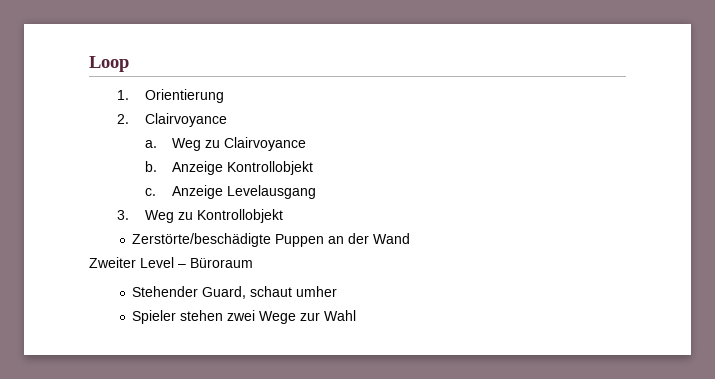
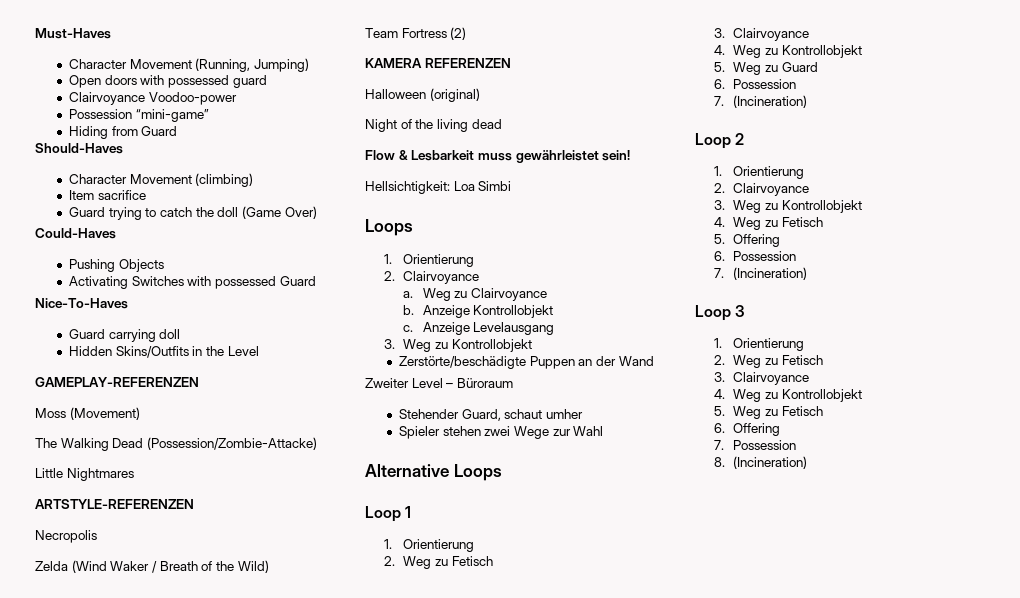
[89,56,129,72] Loop -> [35,28,111,39] [69,58,310,72] [69,75,267,88] [69,92,237,105] [69,109,209,122] [69,126,178,139] [35,143,123,154] [69,173,254,187] [69,190,146,200] [69,206,317,220] [35,228,116,239] [69,259,164,272] [69,276,316,289] [35,298,128,309] [69,329,181,342] [69,346,259,358] [35,377,199,387] [35,407,140,420] [35,437,317,451] [35,468,134,481] [35,499,194,509] [35,530,97,543] [35,560,269,573] [365,27,467,40] [365,58,511,68] [365,88,480,102] [365,119,502,132] [365,150,631,163] [365,181,512,194] [365,219,413,236] Must-Haves // Character Movement (Running, Jumping) // Open doors with possessed guard // Clairvoyance Voodoo-power // Possession “mini-game” // Hiding from Guard // Should-Haves // Character Movement (climbing) // Item sacrifice // Guard trying to catch the doll (Game Over) // Could-Haves // Pushing Objects // Activating Switches with possessed Guard // Nice-To-Haves // Guard carrying doll // Hidden Skins/Outfits in the Level // GAMEPLAY-REFERENZEN // Moss (Movement) // The Walking Dead (Possession/Zombie-Attacke) // Little Nightmares // ARTSTYLE-REFERENZEN // Necropolis // Zelda (Wind Waker / Breath of the Wild) // Team Fortress (2) // KAMERA REFERENZEN // Halloween (original) // Night of the living dead // Flow & Lesbarkeit muss gewährleistet sein! // Hellsichtigkeit: Loa Simbi // Loops
(357, 315) none -> [365,464,502,481] [365,506,412,522] [384,539,475,552] [384,556,493,569] [714,28,810,41] [714,45,862,58] [714,62,818,75] [714,79,797,89] [714,95,808,108] [695,133,745,149] [714,166,805,179] [714,183,810,196] [714,200,862,213] [714,217,823,230] [714,234,781,247] [714,251,797,261] [714,267,808,280] [695,305,746,321] [714,338,805,351] [714,355,823,368] [714,372,810,385] [714,389,862,402] [714,406,823,419] [714,423,781,436] [714,440,797,450] [714,456,808,469] // Alternative Loops // Loop 1 // 1. Orientierung // 2. Weg zu Fetisch // 3. Clairvoyance // 4. Weg zu Kontrollobjekt // 5. Weg zu Guard // 6. Possession // 7. (Incineration) // Loop 2 // 1. Orientierung // 2. Clairvoyance // 3. Weg zu Kontrollobjekt // 4. Weg zu Fetisch // 5. Offering // 6. Possession // 7. (Incineration) // Loop 3 // 1. Orientierung // 2. Weg zu Fetisch // 3. Clairvoyance // 4. Weg zu Kontrollobjekt // 5. Weg zu Fetisch // 6. Offering // 7. Possession // 8. (Incineration)

